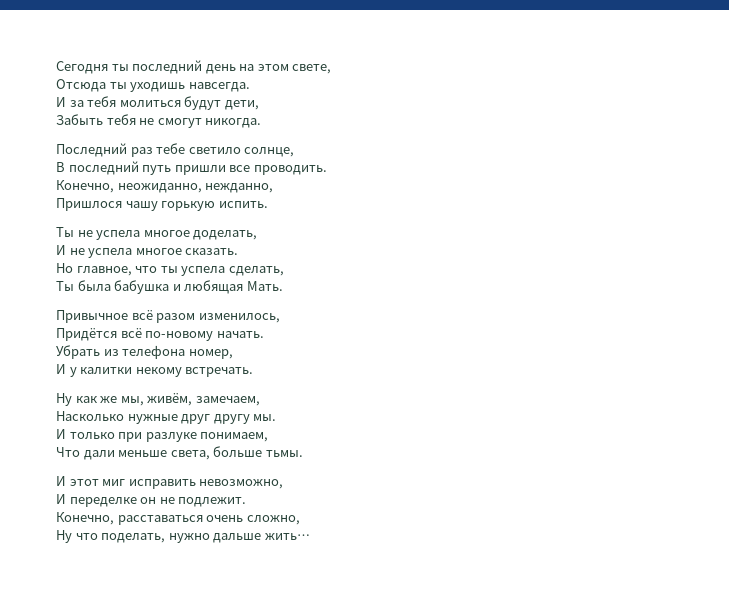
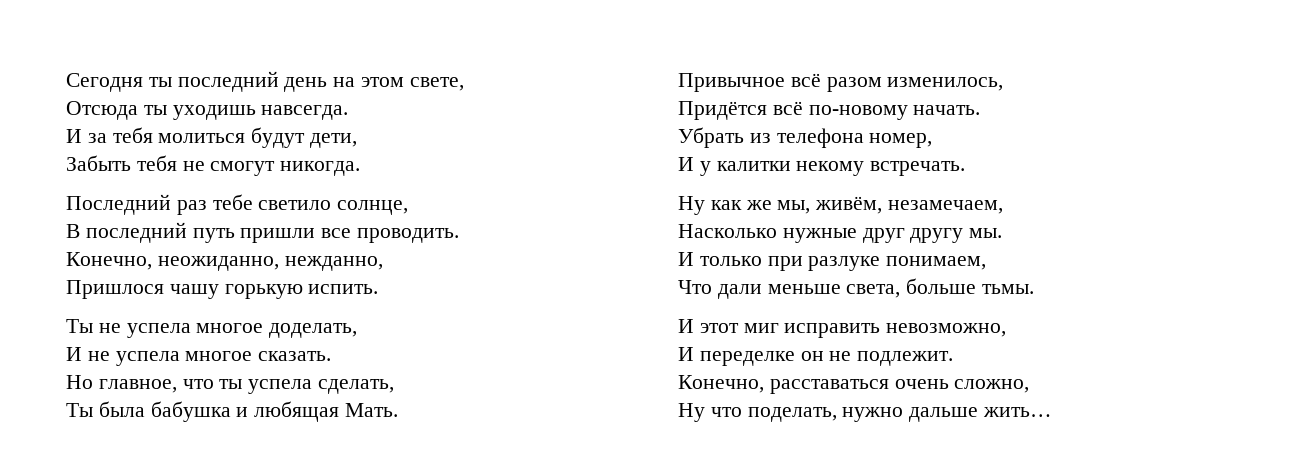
[195,396,260,406] замечаем, -> [888,200,1004,214] незамечаем,

